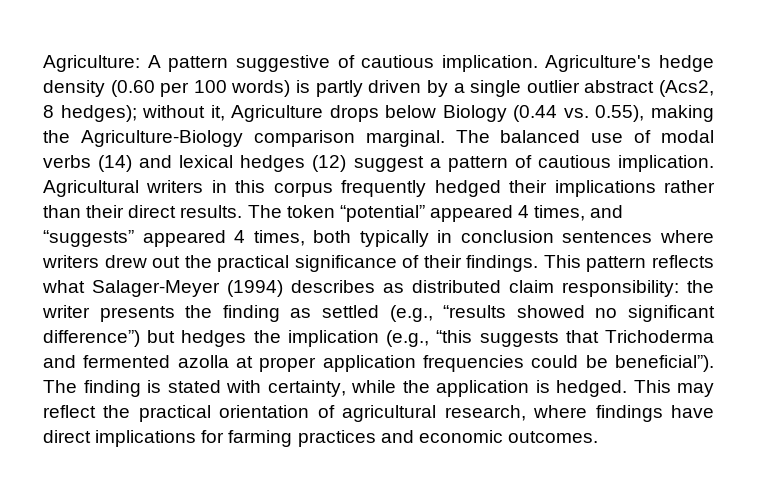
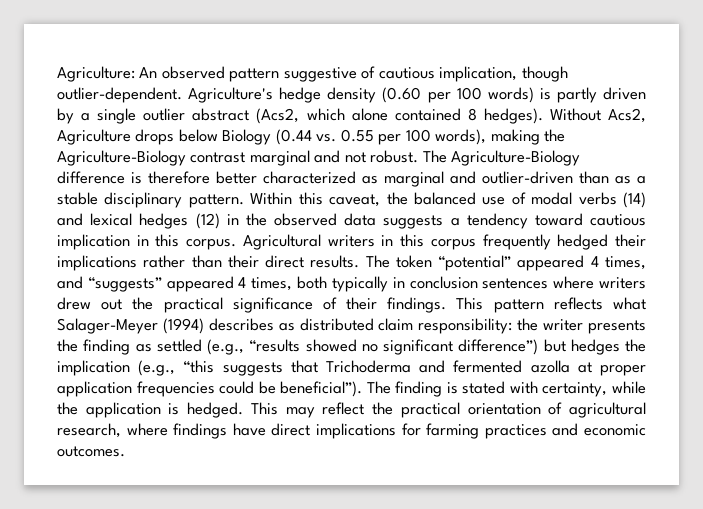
[147,55,161,68] A -> [139,66,225,79] An observed
[441,55,538,72] implication. -> [439,66,568,82] [57,87,182,103] implication, though outlier-dependent.
[43,105,225,122] 8 hedges); without it, -> [306,108,646,124] which alone contained 8 hedges). Without Acs2,
[595,105,714,122] [43,130,490,147] 0.55), making the Agriculture-Biology comparison marginal. The -> [340,129,566,145] [57,150,581,166] [57,171,646,187] [57,192,408,208] 0.55 per 100 words), making the Agriculture-Biology contrast marginal and not robust. The Agriculture-Biology difference is therefore better characterized as marginal and outlier-driven than as a stable disciplinary pattern. Within this caveat, the
[353,155,715,172] suggest a pattern of cautious implication. -> [226,213,646,229] [57,234,237,250] in the observed data suggests a tendency toward cautious implication in this corpus.

